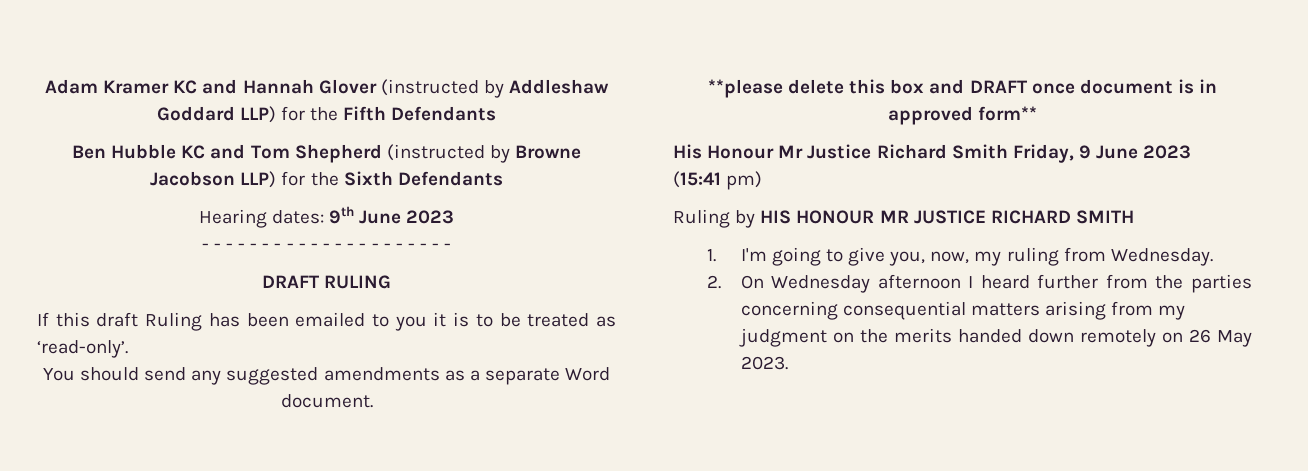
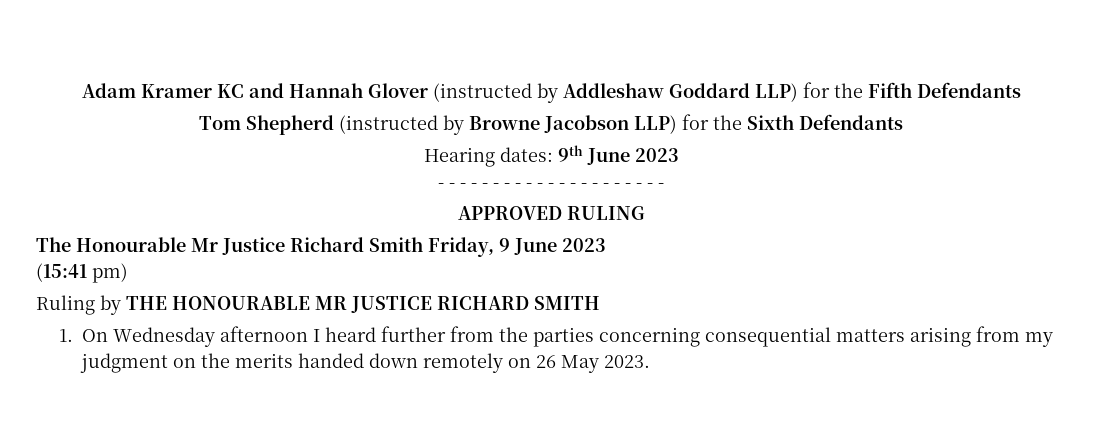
[71,144,246,159] Ben Hubble KC and -> (1021, 90) none
[261,275,319,288] DRAFT -> [457,206,562,220] APPROVED
[37,312,616,331] [37,340,128,358] [42,367,611,385] [280,394,373,408] [707,79,1218,98] [887,106,1038,125] [673,144,775,159] If this draft Ruling has been emailed to you it is to be treated as ‘read-only’. // You should send any suggested amendments as a separate Word document. // **please delete this box and DRAFT once document is in approved form** // His Honour -> [36,237,186,252] The Honourable
[760,210,875,224] HIS HONOUR -> [126,296,310,310] THE HONOURABLE
[740,247,1213,266] [706,275,721,289] I'm going to give you, now, my ruling from Wednesday. // 2. -> (73, 335) none

